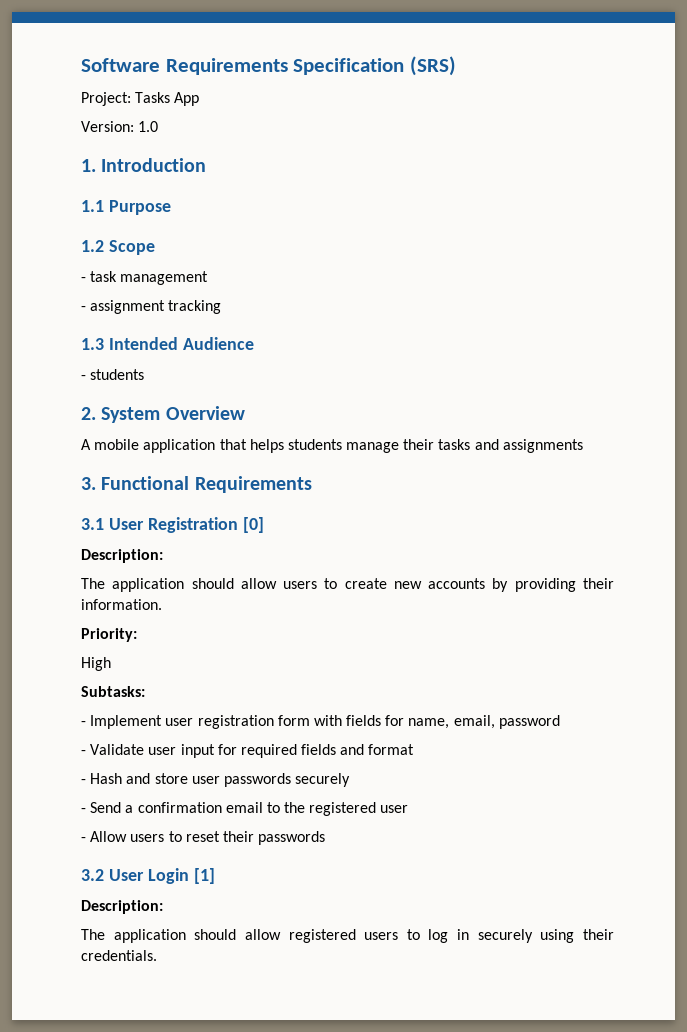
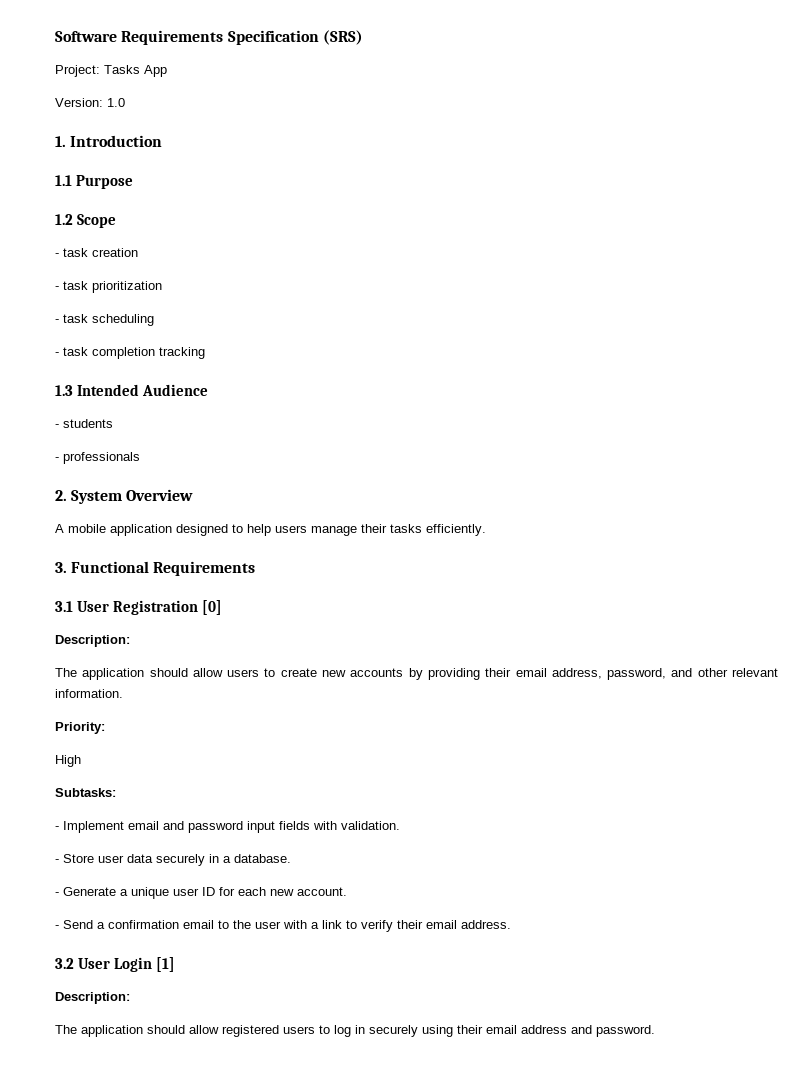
[120,271,209,285] [81,300,166,314] management // - assignment -> [92,248,138,257] [55,281,162,293] [55,314,154,326] [55,347,155,359] creation // - task prioritization // - task scheduling // - task completion
(145, 374) none -> [55,452,140,464] // - professionals
[219,439,342,453] that helps students -> [176,524,307,536] designed to help users
[474,439,583,453] and assignments -> [426,524,486,536] efficiently.
(614, 583) none -> [515,668,778,680] email address, password, and other relevant
[165,715,560,729] [81,744,415,758] [81,773,351,787] user registration form with fields for name, email, password // - Validate user input for required fields and format // - Hash and store user passwords securely -> [128,821,400,833] [55,854,291,866] [55,887,347,899] email and password input fields with validation. // - Store user data securely in a database. // - Generate a unique user ID for each new account.
[309,802,409,816] [81,831,326,845] registered user // - Allow users to reset their passwords -> [255,920,511,932] user with a link to verify their email address.
[81,950,157,961] credentials. -> [486,1025,655,1037] email address and password.

